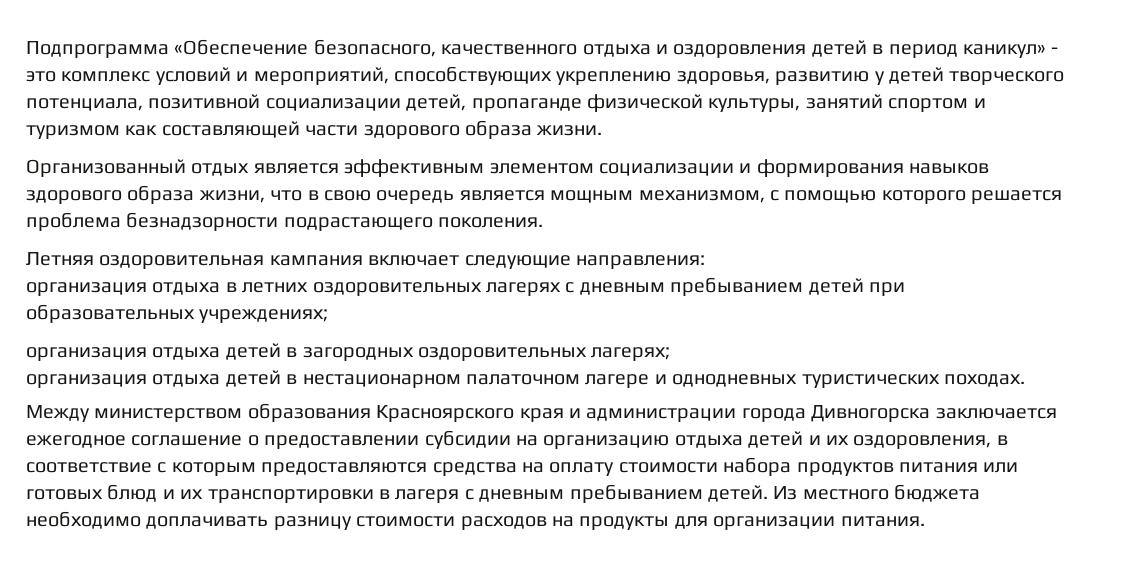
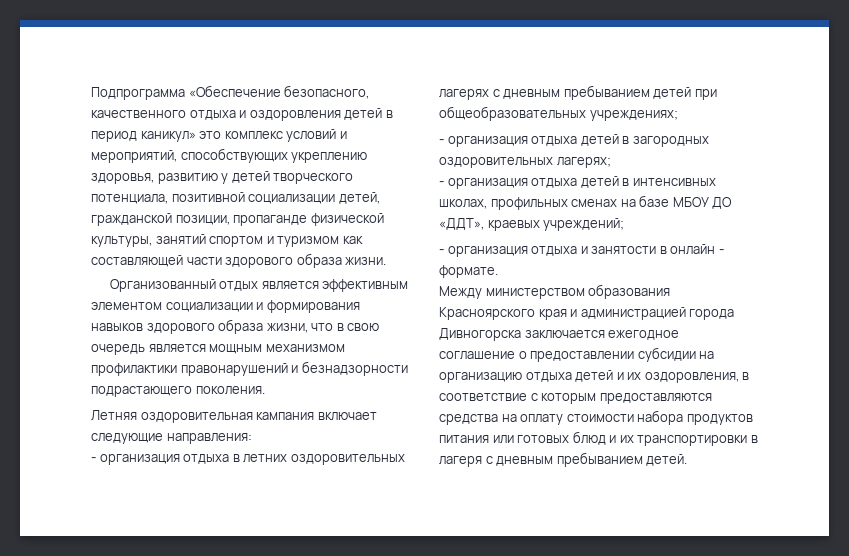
[1051,47,1059,54] - -> (196, 136) none
(467, 102) none -> [91,213,230,226] гражданской позиции,
[638,190,1063,204] [26,212,121,231] механизмом, с помощью которого решается проблема -> [265,344,345,352] [91,363,299,376] механизмом профилактики правонарушений и
(705, 262) none -> [91,457,96,462] -
[26,304,195,323] образовательных -> [439,106,586,121] общеобразовательных
(329, 316) none -> [439,139,444,144] -
[26,370,1025,388] организация отдыха детей в нестационарном палаточном лагере и однодневных туристических походах. -> [439,176,716,189] [439,195,733,210] [439,218,625,231] [439,244,724,257] [439,265,498,278] - организация отдыха детей в интенсивных школах, профильных сменах на базе МБОУ ДО «ДДТ», краевых учреждений; // - организация отдыха и занятости в онлайн - формате.
[586,408,737,422] администрации -> [580,307,686,320] администрацией
[773,484,981,502] [26,511,925,530] Из местного бюджета необходимо доплачивать разницу стоимости расходов на продукты для организации питания. -> (688, 460) none

